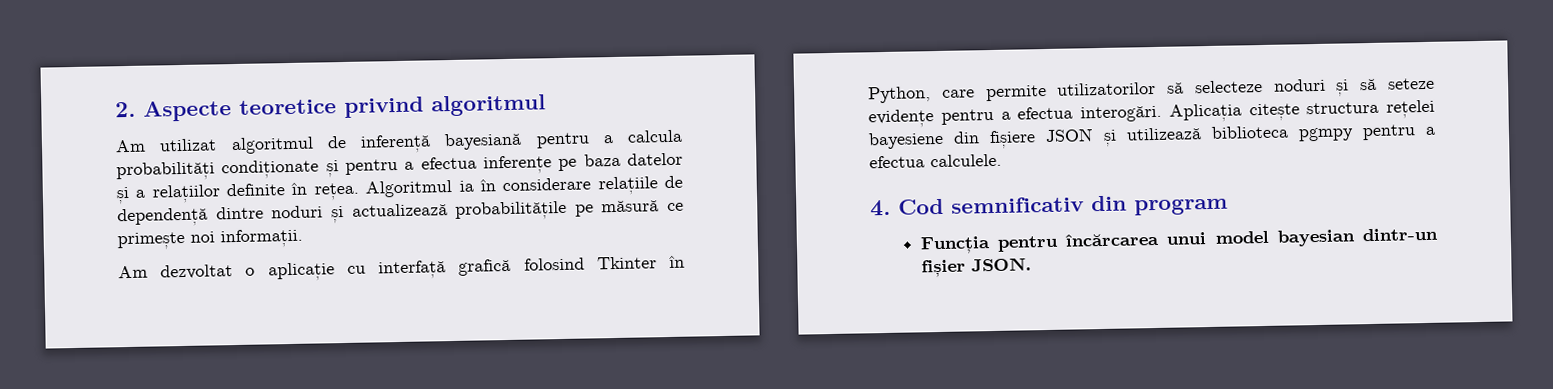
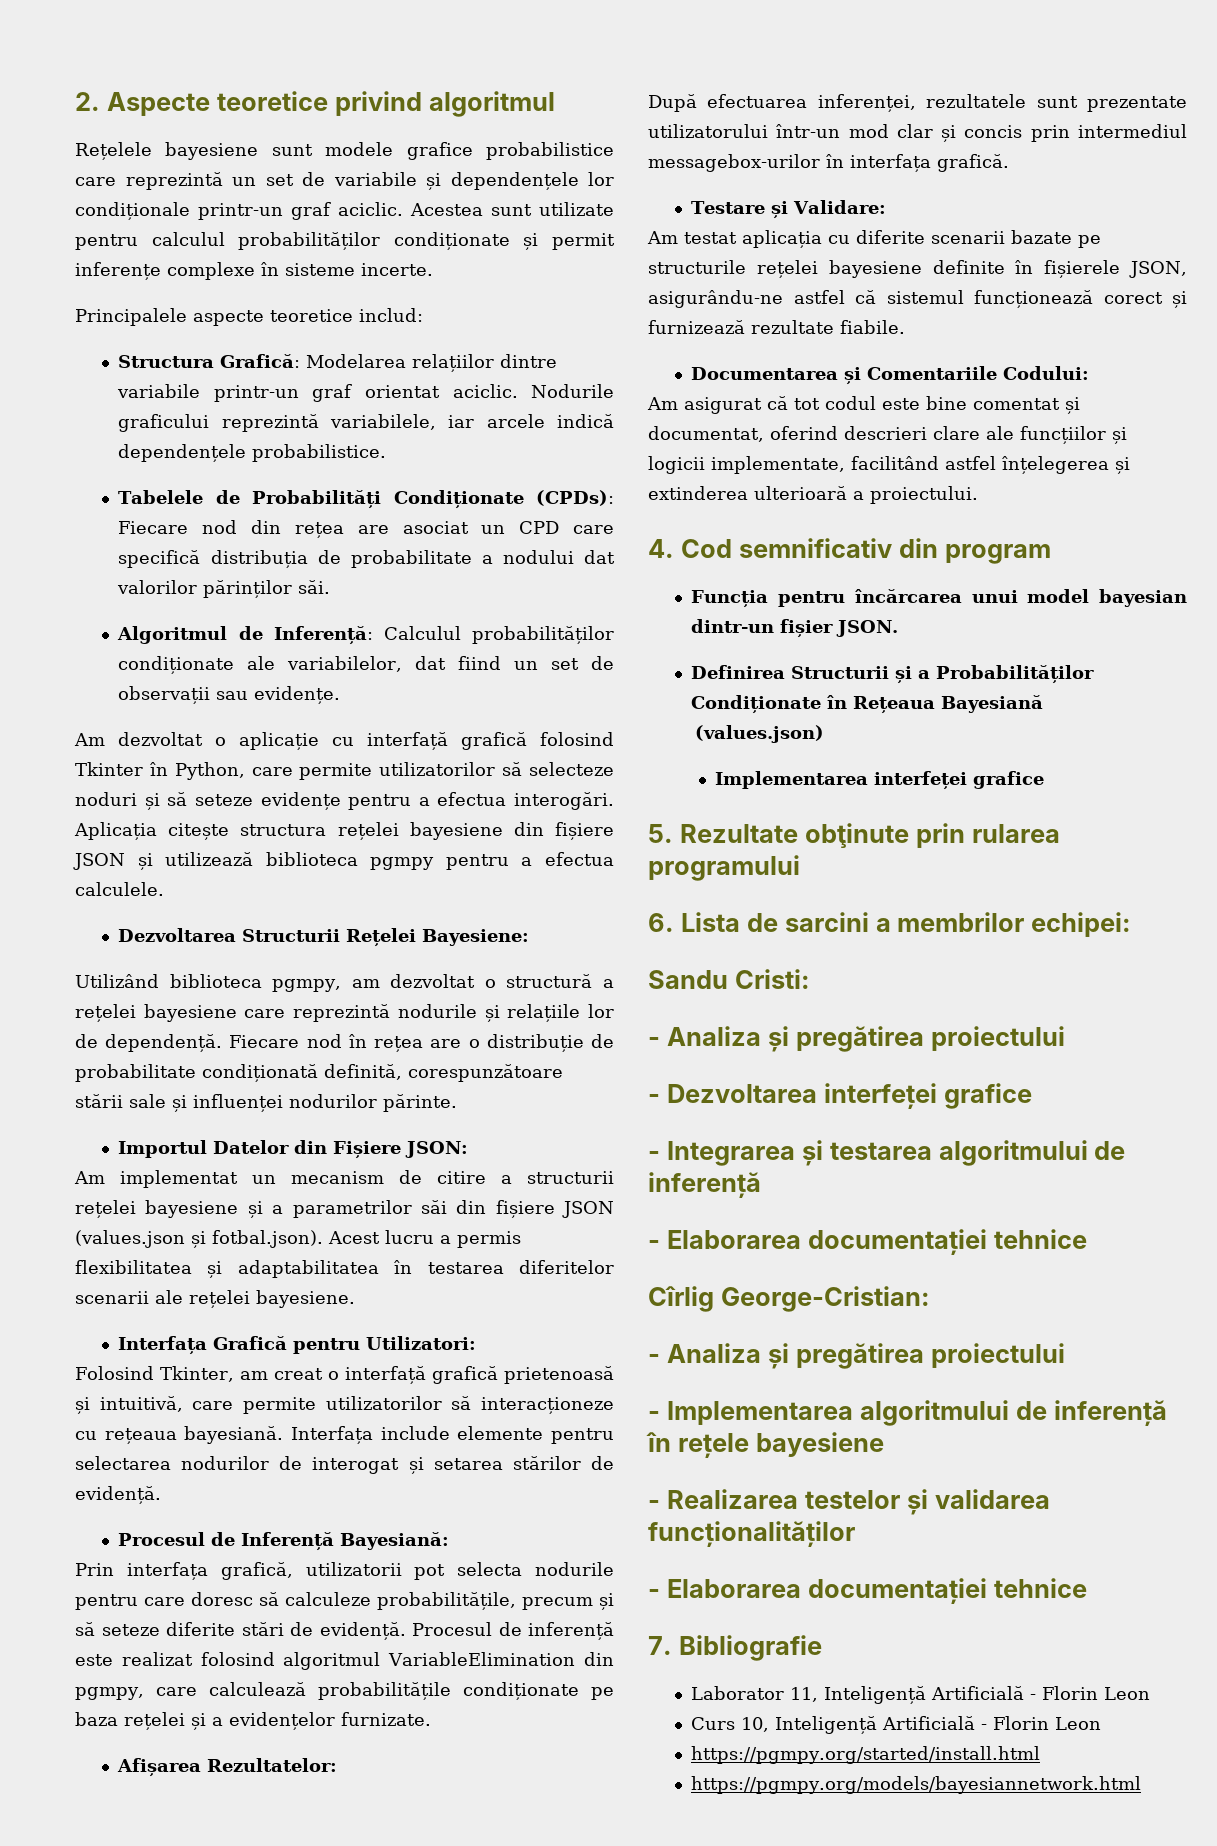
[115,129,683,155] [116,152,683,182] [116,175,684,205] [117,200,684,228] [117,228,303,251] Am utilizat algoritmul de inferență bayesiană pentru a calcula probabilități condiționate și pentru a efectua inferențe pe baza datelor și a relațiilor definite în rețea. Algoritmul ia în considerare relațiile de dependență dintre noduri și actualizează probabilitățile pe măsură ce primește noi informații. -> [75,142,614,161] [75,172,614,191] [75,202,614,221] [75,232,615,251] [75,262,433,281] [75,308,423,326] [118,354,558,373] [117,384,614,402] [118,414,614,432] [118,444,387,463] [118,490,614,509] [118,520,614,539] [118,550,615,569] [117,580,331,599] [117,626,614,645] [118,656,614,675] [118,686,341,705] Rețelele bayesiene sunt modele grafice probabilistice care reprezintă un set de variabile și dependențele lor condiționale printr-un graf aciclic. Acestea sunt utilizate pentru calculul probabilităților condiționate și permit inferențe complexe în sisteme incerte. // Principalele aspecte teoretice includ: // Structura Grafică: Modelarea relațiilor dintre variabile printr-un graf orientat aciclic. Nodurile graficului reprezintă variabilele, iar arcele indică dependențele probabilistice. // Tabelele de Probabilități Condiționate (CPDs): Fiecare nod din rețea are asociat un CPD care specifică distribuția de probabilitate a nodului dat valorilor părinților săi. // Algoritmul de Inferență: Calculul probabilităților condiționate ale variabilelor, dat fiind un set de observații sau evidențe.
(1002, 160) none -> [118,928,530,947] [75,974,614,992] [75,1004,614,1023] [75,1034,614,1053] [75,1064,563,1083] [75,1094,457,1113] [118,1140,469,1159] [74,1170,614,1188] [75,1200,614,1219] [75,1230,521,1249] [75,1260,614,1279] [75,1290,355,1309] [118,1336,477,1355] [75,1366,614,1385] [75,1396,614,1415] [75,1426,614,1445] [75,1456,615,1475] [75,1486,161,1505] [118,1532,450,1551] [75,1562,614,1581] [75,1592,614,1611] [75,1622,614,1641] [75,1652,614,1670] [75,1682,614,1701] [75,1712,431,1731] [117,1758,338,1777] [648,94,1187,113] [648,124,1187,143] [648,154,1009,173] [691,200,887,219] [647,230,1101,249] [648,260,1188,279] [648,290,1187,309] [648,320,905,334] [691,366,1090,385] [647,396,1080,415] [648,426,1127,445] [648,456,1130,475] [648,486,978,504] // Dezvoltarea Structurii Rețelei Bayesiene: // Utilizând biblioteca pgmpy, am dezvoltat o structură a rețelei bayesiene care reprezintă nodurile și relațiile lor de dependență. Fiecare nod în rețea are o distribuție de probabilitate condiționată definită, corespunzătoare stării sale și influenței nodurilor părinte. // Importul Datelor din Fișiere JSON: // Am implementat un mecanism de citire a structurii rețelei bayesiene și a parametrilor săi din fișiere JSON (values.json și fotbal.json). Acest lucru a permis flexibilitatea și adaptabilitatea în testarea diferitelor scenarii ale rețelei bayesiene. // Interfața Grafică pentru Utilizatori: // Folosind Tkinter, am creat o interfață grafică prietenoasă și intuitivă, care permite utilizatorilor să interacționeze cu rețeaua bayesiană. Interfața include elemente pentru selectarea nodurilor de interogat și setarea stărilor de evidență. // Procesul de Inferență Bayesiană: // Prin interfața grafică, utilizatorii pot selecta nodurile pentru care doresc să calculeze probabilitățile, precum și să seteze diferite stări de evidență. Procesul de inferență este realizat folosind algoritmul VariableElimination din pgmpy, care calculează probabilitățile condiționate pe baza rețelei și a evidențelor furnizate. // Afișarea Rezultatelor: // După efectuarea inferenței, rezultatele sunt prezentate utilizatorului într-un mod clar și concis prin intermediul messagebox-urilor în interfața grafică. // Testare și Validare: // Am testat aplicația cu diferite scenarii bazate pe structurile rețelei bayesiene definite în fișierele JSON, asigurându-ne astfel că sistemul funcționează corect și furnizează rezultate fiabile. // Documentarea și Comentariile Codului: // Am asigurat că tot codul este bine comentat și documentat, oferind descrieri clare ale funcțiilor și logicii implementate, facilitând astfel înțelegerea și extinderea ulterioară a proiectului.
(1032, 264) none -> [691,665,1095,684] [691,695,1044,714] [695,725,825,743] [715,771,1045,790] [648,823,1060,848] [648,855,800,881] [648,912,1132,937] [648,969,810,989] [648,1026,1065,1052] [648,1083,1032,1109] [648,1140,1126,1166] [648,1172,761,1198] [648,1229,1087,1255] [648,1286,930,1312] [648,1343,1065,1369] [648,1400,1167,1426] [646,1432,884,1458] [648,1489,1050,1515] [648,1521,855,1547] [648,1578,1087,1604] [648,1635,822,1661] [691,1686,1151,1705] [691,1716,1102,1735] [691,1746,1041,1764] [691,1776,1142,1794] // Definirea Structurii și a Probabilităților Condiționate în Rețeaua Bayesiană // (values.json) // Implementarea interfeței grafice // 5. Rezultate obţinute prin rularea programului // 6. Lista de sarcini a membrilor echipei: // Sandu Cristi: // - Analiza și pregătirea proiectului // - Dezvoltarea interfeței grafice // - Integrarea și testarea algoritmului de inferență // - Elaborarea documentației tehnice // Cîrlig George-Cristian: // - Analiza și pregătirea proiectului // - Implementarea algoritmului de inferență în rețele bayesiene // - Realizarea testelor și validarea funcționalităților // - Elaborarea documentației tehnice // 7. Bibliografie // Laborator 11, Inteligență Artificială - Florin Leon // Curs 10, Inteligență Artificială - Florin Leon // https://pgmpy.org/started/install.html // https://pgmpy.org/models/bayesiannetwork.html

